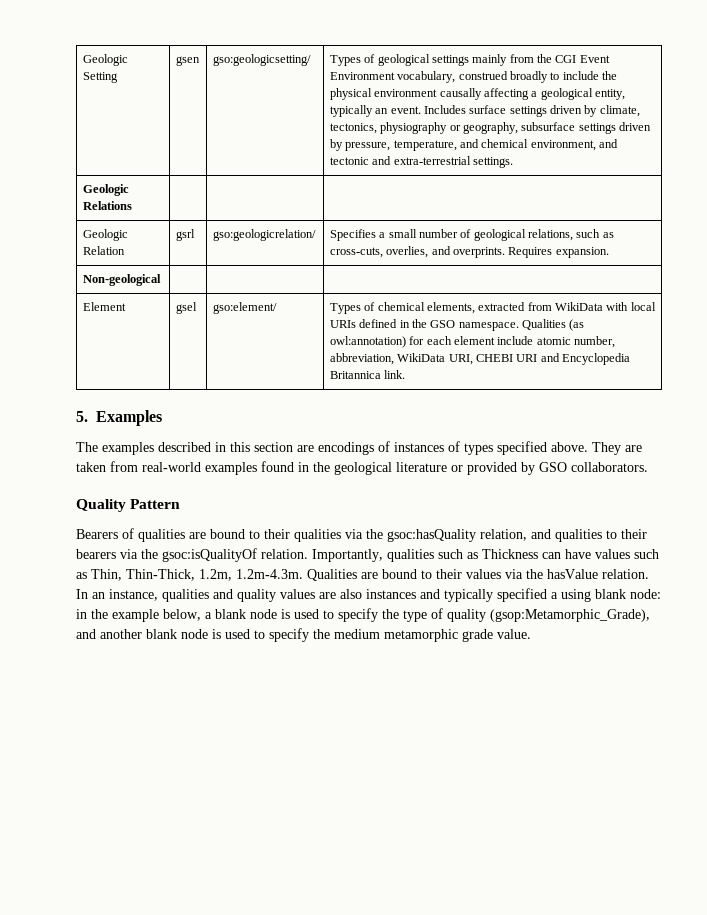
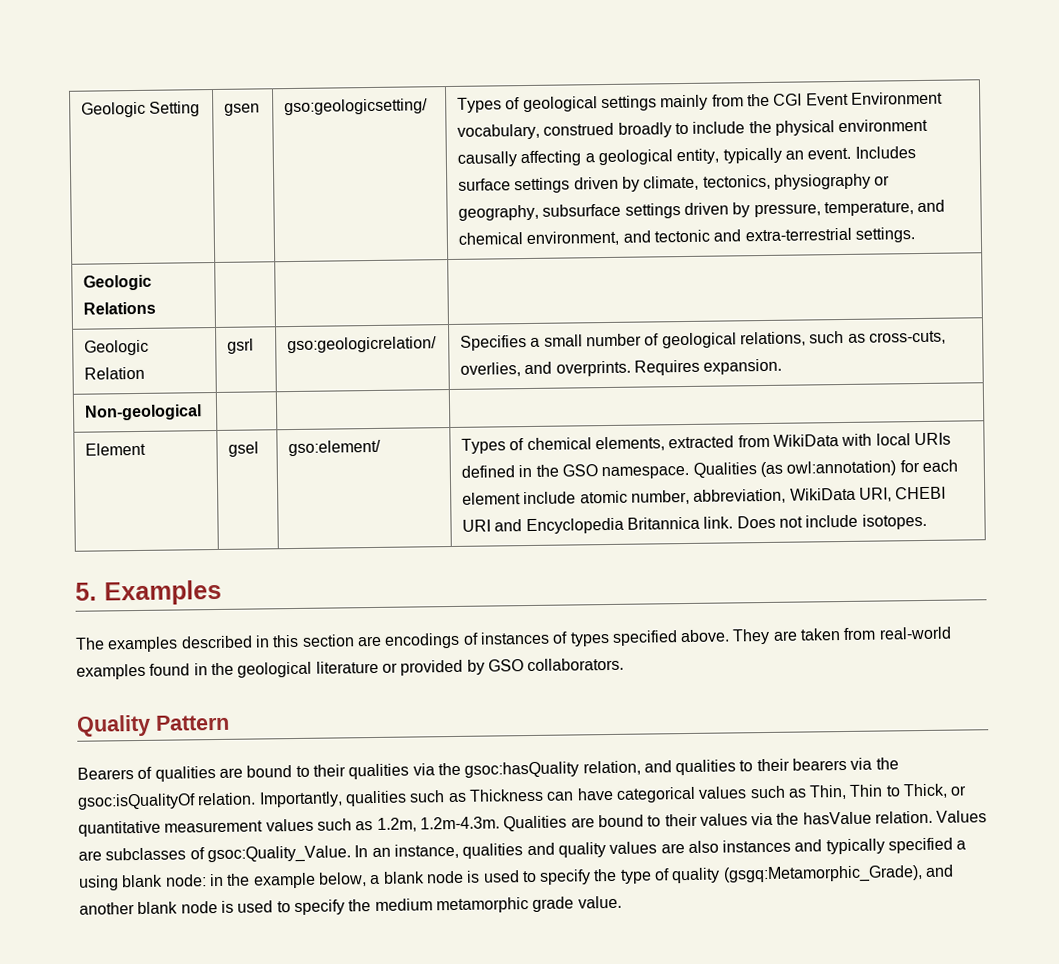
(406, 374) none -> [736,513,927,530] Does not include isotopes.
(591, 554) none -> [615,786,696,803] categorical
[126,569,195,581] Thin-Thick, -> [849,783,968,799] [78,818,374,837] Thin to Thick, or quantitative measurement values such as
(649, 574) none -> [936,810,988,823] [78,845,351,864] Values are subclasses of gsoc:Quality_Value.
[490,609,650,622] (gsop:Metamorphic_Grade), -> [722,865,923,884] (gsgq:Metamorphic_Grade),

